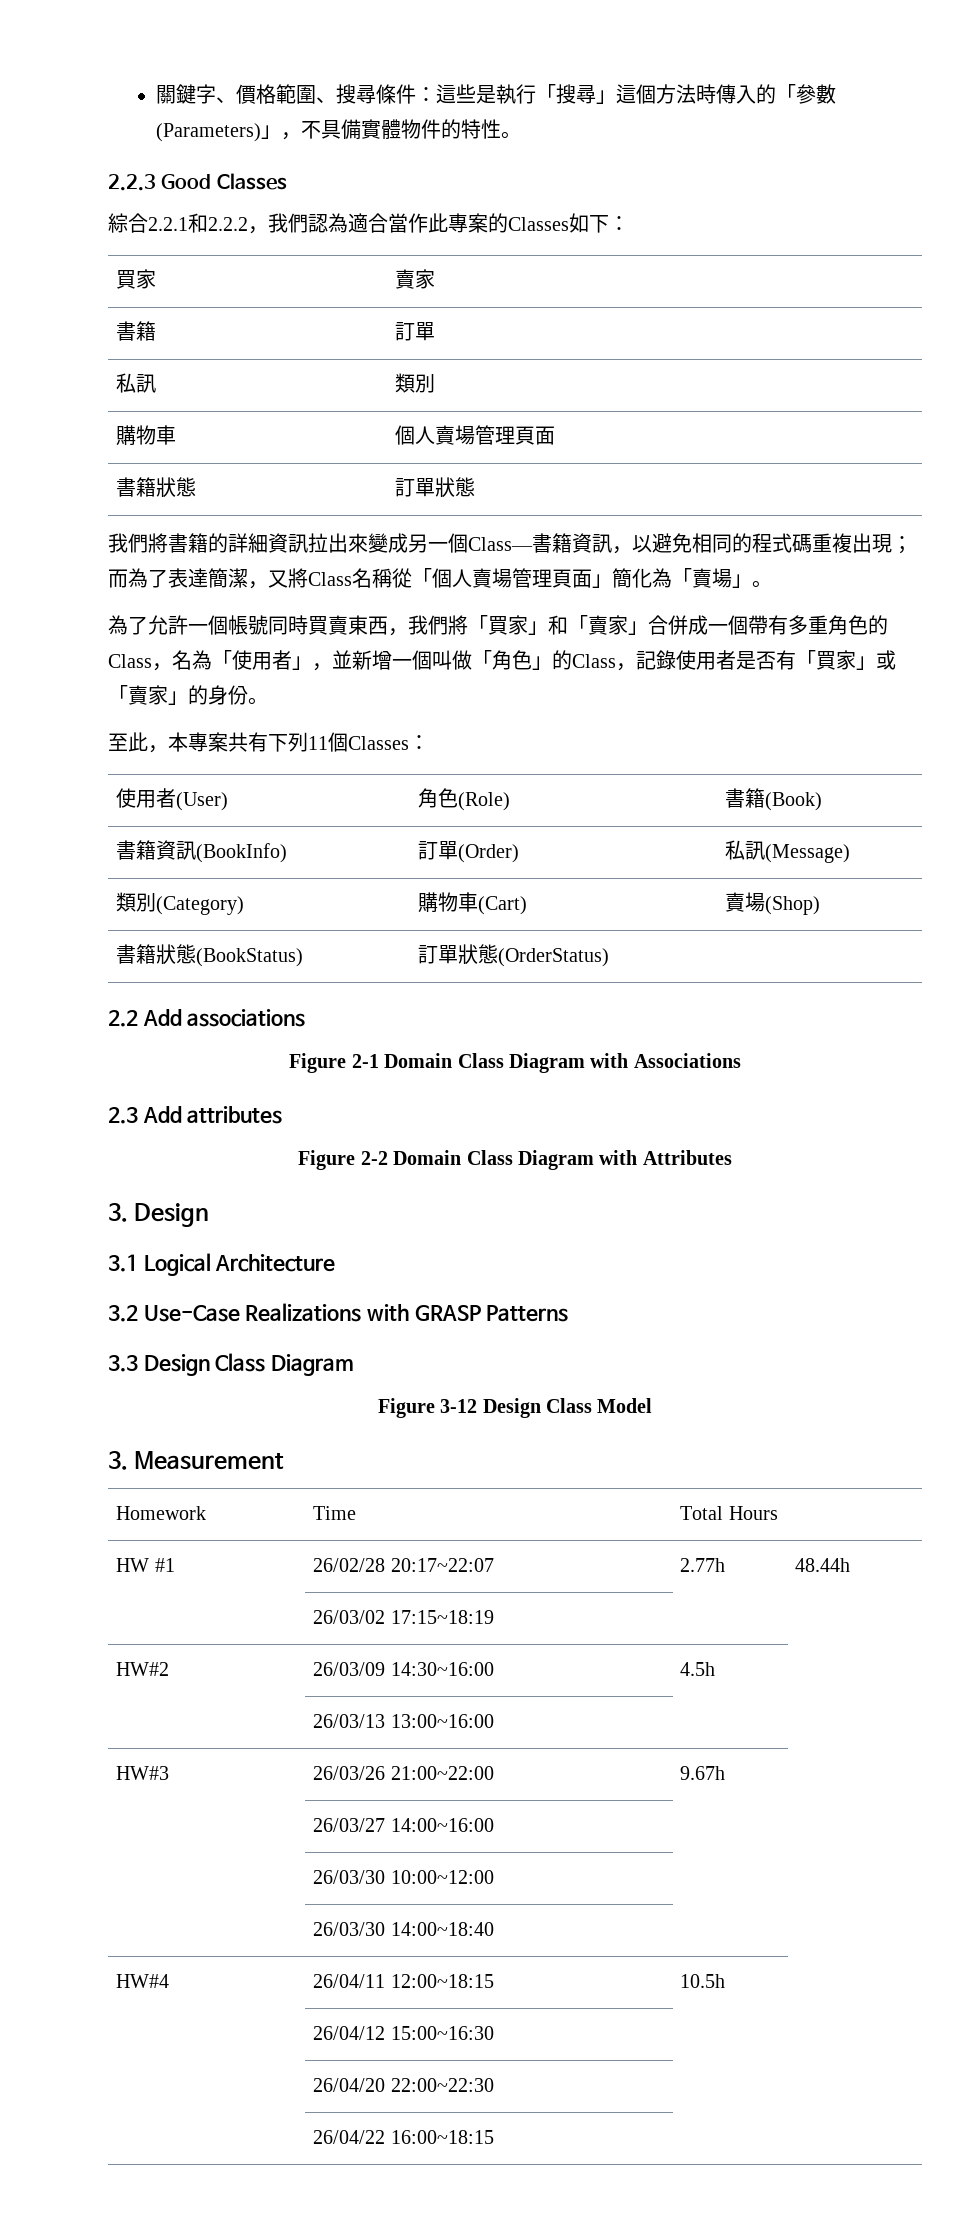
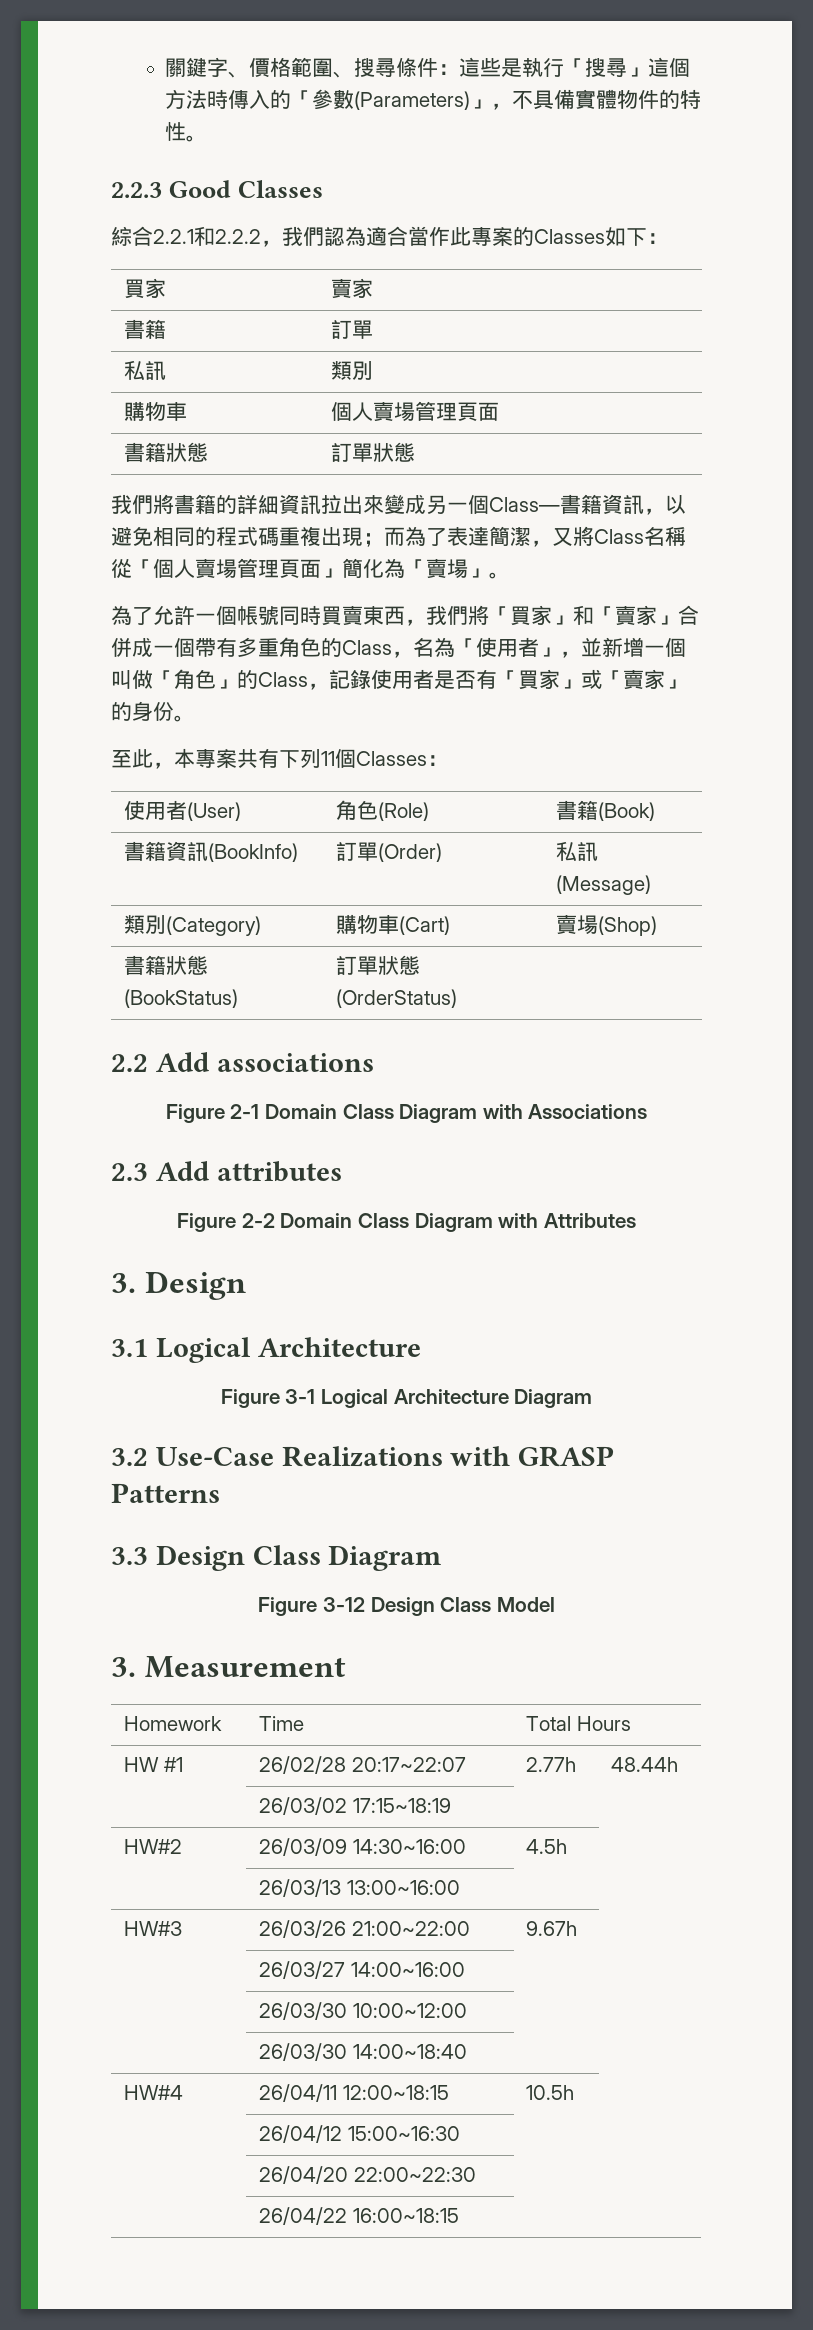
(336, 1263) none -> [220,1389,593,1408] // Figure 3-1 Logical Architecture Diagram

